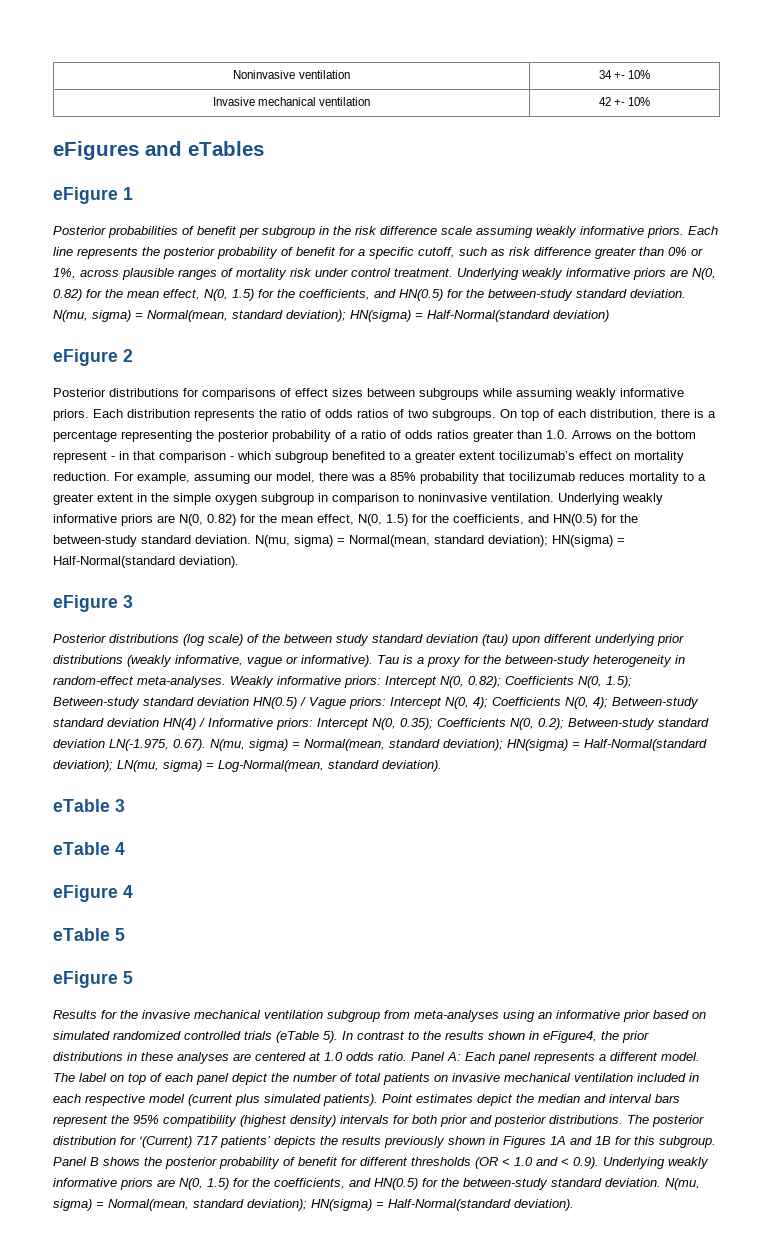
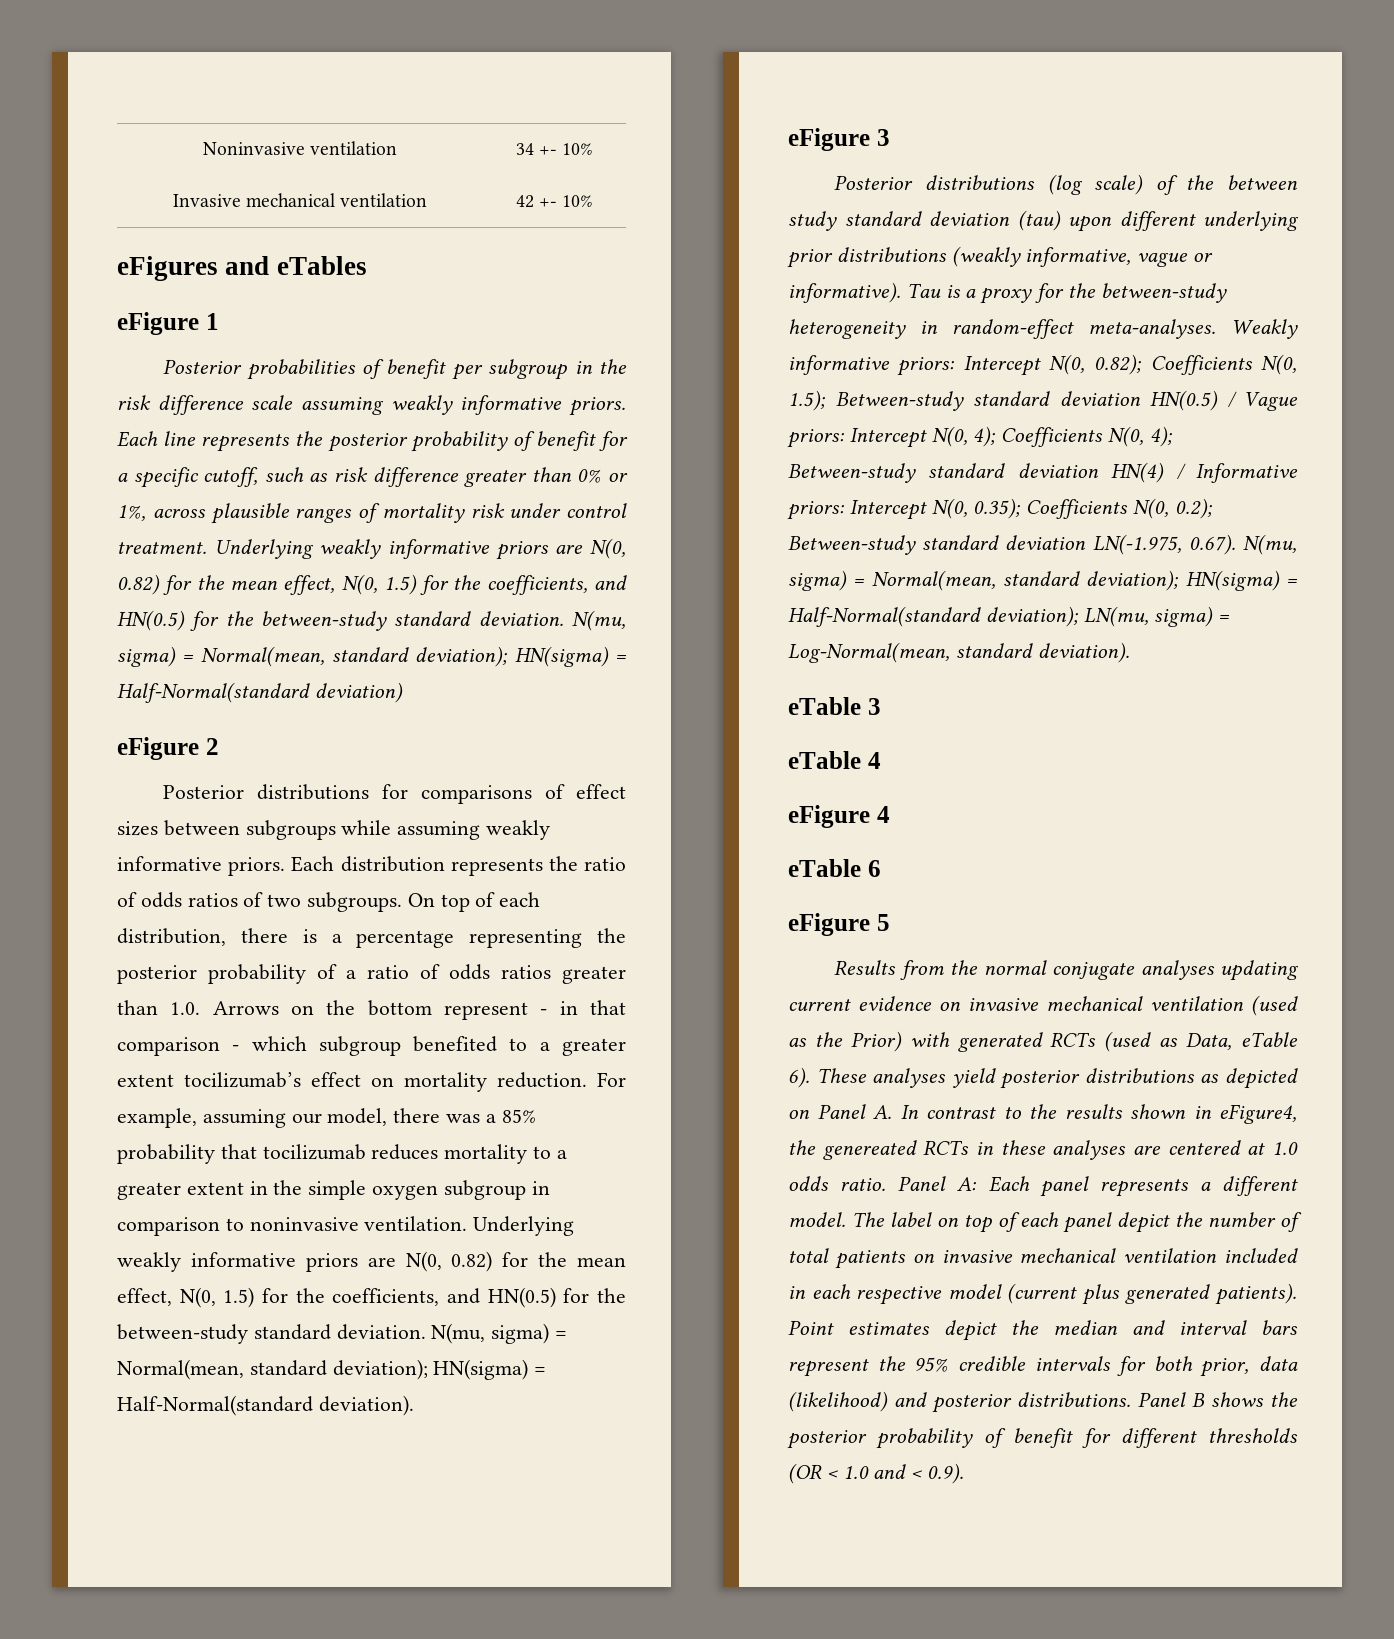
[115,928,125,941] 5 -> [867,860,881,877] 6
[101,1010,706,1022] [53,1031,338,1043] for the invasive mechanical ventilation subgroup from meta-analyses using an informative prior based on simulated randomized controlled trials (eTable 5). -> [899,960,1299,981] [788,995,1298,1016] [788,1031,1298,1052] [788,1067,1298,1089] [788,1104,892,1119] from the normal conjugate analyses updating current evidence on invasive mechanical ventilation (used as the Prior) with generated RCTs (used as Data, eTable 6). These analyses yield posterior distributions as depicted on Panel A.
[622,1031,649,1043] [53,1052,123,1061] prior distributions -> [822,1140,970,1160] genereated RCTs
[264,1094,321,1103] simulated -> [1125,1284,1211,1304] generated
[163,1115,704,1127] [53,1136,716,1148] compatibility (highest density) intervals for both prior and posterior distributions. The posterior distribution for ‘(Current) 717 patients’ depicts the results previously shown in Figures 1A and 1B for this subgroup. -> [957,1356,1298,1377] [788,1391,1131,1413] credible intervals for both prior, data (likelihood) and posterior distributions.
[603,1157,709,1169] [53,1178,700,1190] [53,1199,574,1211] Underlying weakly informative priors are N(0, 1.5) for the coefficients, and HN(0.5) for the between-study standard deviation. N(mu, sigma) = Normal(mean, standard deviation); HN(sigma) = Half-Normal(standard deviation). -> (965, 1473) none

